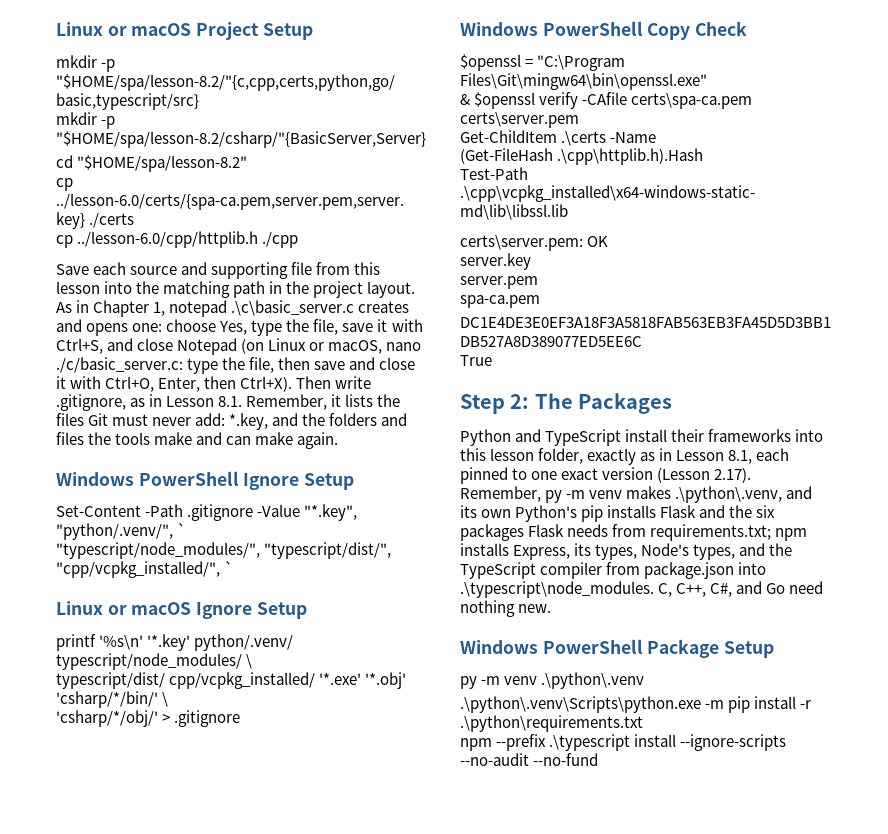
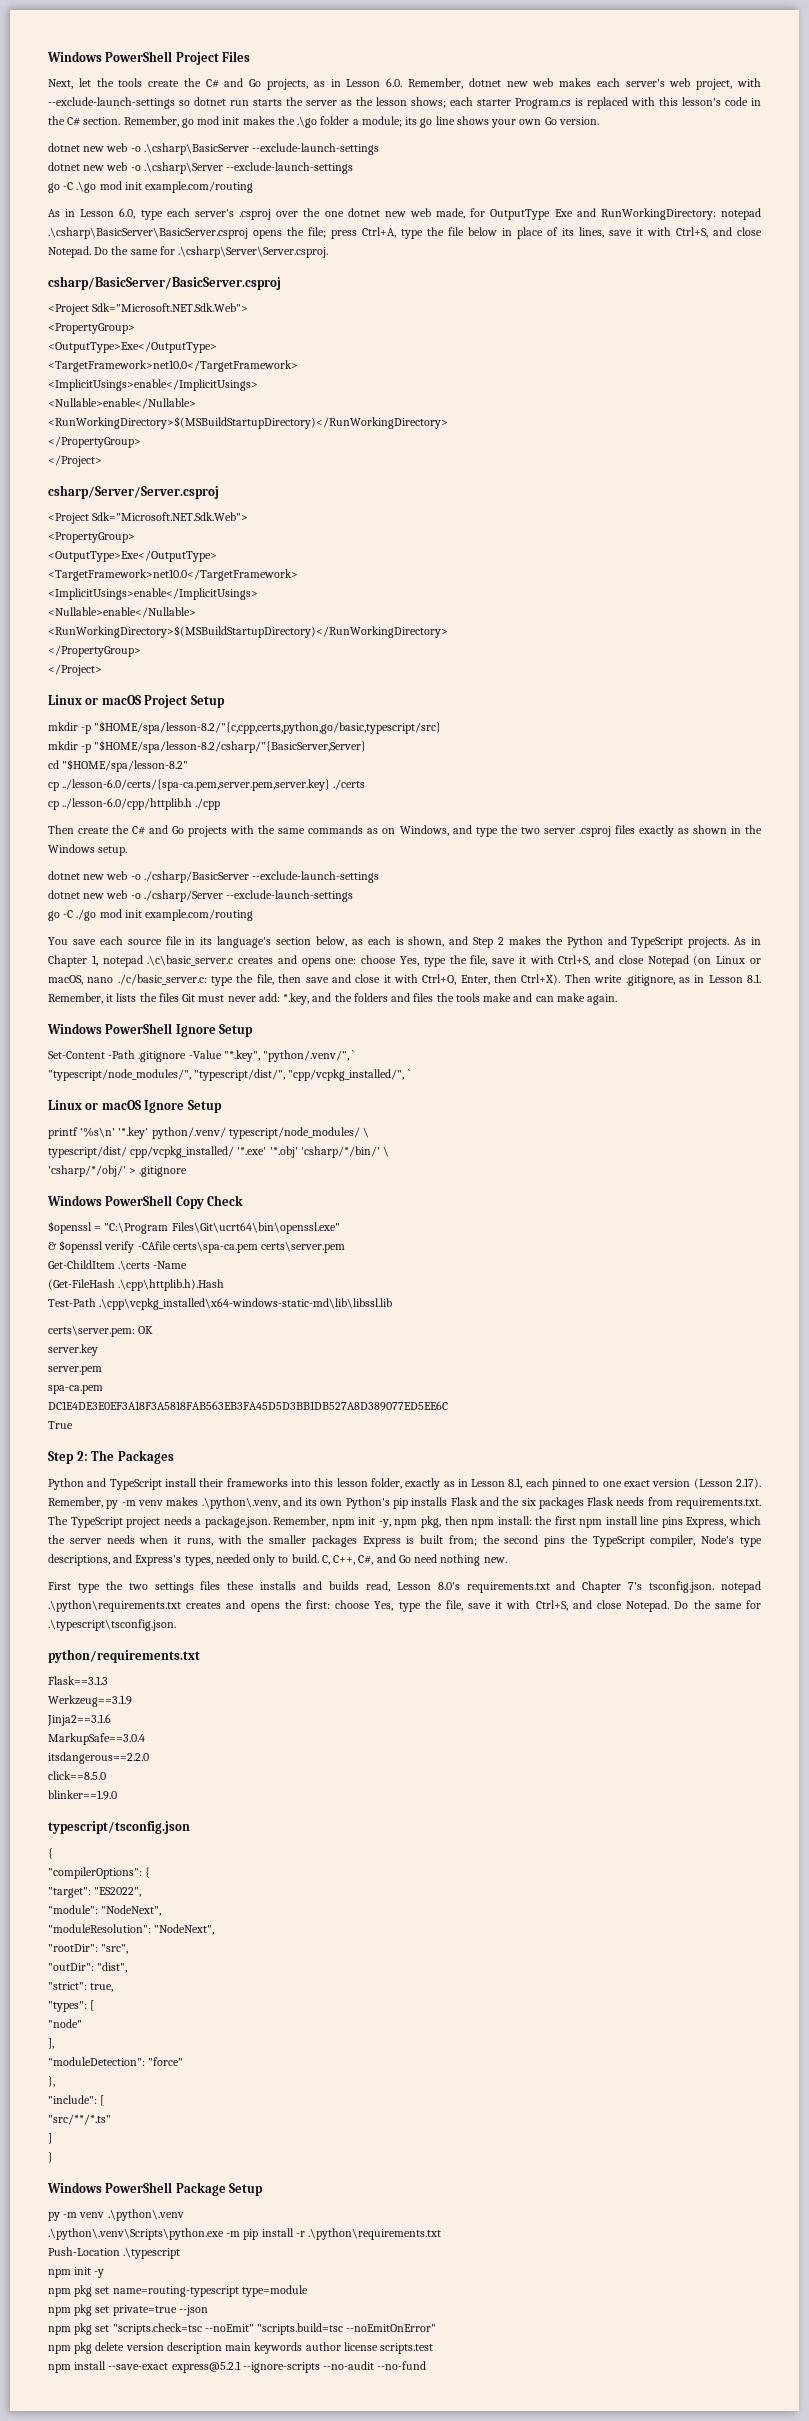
(56, 29) none -> [47,51,251,65] [48,78,761,90] [48,97,761,109] [48,116,599,128] [48,143,380,155] [48,162,354,174] [48,181,254,193] [48,208,761,220] [48,227,762,239] [48,246,329,258] [48,276,281,290] [48,303,249,315] [48,323,135,334] [48,341,217,353] [48,360,298,372] [48,379,258,391] [48,398,196,409] [48,416,448,429] [48,436,141,448] [48,455,102,467] [48,485,219,499] [48,512,249,524] [48,532,135,543] [48,550,217,562] [48,569,298,581] [48,588,258,600] [48,607,196,618] [48,625,448,638] [48,645,141,657] [48,664,102,676] Windows PowerShell Project Files // Next, let the tools create the C# and Go projects, as in Lesson 6.0. Remember, dotnet new web makes each server's web project, with --exclude-launch-settings so dotnet run starts the server as the lesson shows; each starter Program.cs is replaced with this lesson's code in the C# section. Remember, go mod init makes the .\go folder a module; its go line shows your own Go version. // dotnet new web -o .\csharp\BasicServer --exclude-launch-settings // dotnet new web -o .\csharp\Server --exclude-launch-settings // go -C .\go mod init example.com/routing // As in Lesson 6.0, type each server's .csproj over the one dotnet new web made, for OutputType Exe and RunWorkingDirectory: notepad .\csharp\BasicServer\BasicServer.csproj opens the file; press Ctrl+A, type the file below in place of its lines, save it with Ctrl+S, and close Notepad. Do the same for .\csharp\Server\Server.csproj. // csharp/BasicServer/BasicServer.csproj // <Project Sdk="Microsoft.NET.Sdk.Web"> // <PropertyGroup> // <OutputType>Exe</OutputType> // <TargetFramework>net10.0</TargetFramework> // <ImplicitUsings>enable</ImplicitUsings> // <Nullable>enable</Nullable> // <RunWorkingDirectory>$(MSBuildStartupDirectory)</RunWorkingDirectory> // </PropertyGroup> // </Project> // csharp/Server/Server.csproj // <Project Sdk="Microsoft.NET.Sdk.Web"> // <PropertyGroup> // <OutputType>Exe</OutputType> // <TargetFramework>net10.0</TargetFramework> // <ImplicitUsings>enable</ImplicitUsings> // <Nullable>enable</Nullable> // <RunWorkingDirectory>$(MSBuildStartupDirectory)</RunWorkingDirectory> // </PropertyGroup> // </Project> //
[56,262,381,279] [56,281,416,298] Save each source and supporting file from this lesson into the matching path in the project layout. -> [48,825,762,837] [48,844,128,856] [48,871,380,883] [48,890,354,902] [48,909,254,921] [48,936,730,948] Then create the C# and Go projects with the same commands as on Windows, and type the two server .csproj files exactly as shown in the Windows setup. // dotnet new web -o ./csharp/BasicServer --exclude-launch-settings // dotnet new web -o ./csharp/Server --exclude-launch-settings // go -C ./go mod init example.com/routing // You save each source file in its language's section below, as each is shown, and Step 2 makes the Python and TypeScript projects.
[460,73,707,90] Files\Git\mingw64\bin\openssl.exe" -> [171,1222,340,1234] Files\Git\ucrt64\bin\openssl.exe"
[650,524,808,541] [460,543,793,560] [460,562,767,579] [460,581,654,598] requirements.txt; npm installs Express, its types, Node's types, and the TypeScript compiler from package.json into .\typescript\node_modules. -> [675,1498,761,1509] [48,1516,761,1528] [48,1535,762,1547] [48,1554,319,1566] requirements.txt. The TypeScript project needs a package.json. Remember, npm init -y, npm pkg, then npm install: the first npm install line pins Express, which the server needs when it runs, with the smaller packages Express is built from; the second pins the TypeScript compiler, Node's type descriptions, and Express's types, needed only to build.
(552, 608) none -> [48,1581,762,1593] [48,1600,761,1612] [48,1619,176,1631] [48,1649,200,1663] [48,1676,108,1685] [48,1695,132,1707] [47,1714,111,1726] [48,1733,145,1745] [48,1752,149,1764] [48,1771,106,1780] [48,1790,117,1800] [48,1821,190,1834] [48,1848,53,1859] [48,1867,151,1879] [48,1887,142,1898] [48,1905,162,1916] [48,1924,215,1935] [48,1944,129,1954] [48,1962,128,1973] [48,1982,114,1992] [48,2000,95,2012] [48,2019,82,2028] [48,2038,54,2049] [48,2057,184,2066] [48,2076,55,2087] [48,2095,105,2106] [48,2114,111,2125] [48,2133,52,2144] [48,2152,53,2163] // First type the two settings files these installs and builds read, Lesson 8.0's requirements.txt and Chapter 7's tsconfig.json. notepad .\python\requirements.txt creates and opens the first: choose Yes, type the file, save it with Ctrl+S, and close Notepad. Do the same for .\typescript\tsconfig.json. // python/requirements.txt // Flask==3.1.3 // Werkzeug==3.1.9 // Jinja2==3.1.6 // MarkupSafe==3.0.4 // itsdangerous==2.2.0 // click==8.5.0 // blinker==1.9.0 // typescript/tsconfig.json // { // "compilerOptions": { // "target": "ES2022", // "module": "NodeNext", // "moduleResolution": "NodeNext", // "rootDir": "src", // "outDir": "dist", // "strict": true, // "types": [ // "node" // ], // "moduleDetection": "force" // }, // "include": [ // "src/**/*.ts" // ] // }
[460,734,677,751] // npm --prefix .\typescript install -> [48,2247,181,2259] [48,2267,105,2278] [48,2285,308,2297] [48,2304,208,2316] [48,2323,437,2335] [48,2342,434,2354] [48,2361,241,2373] // Push-Location .\typescript // npm init -y // npm pkg set name=routing-typescript type=module // npm pkg set private=true --json // npm pkg set "scripts.check=tsc --noEmit" "scripts.build=tsc --noEmitOnError" // npm pkg delete version description main keywords author license scripts.test // npm install --save-exact express@5.2.1

